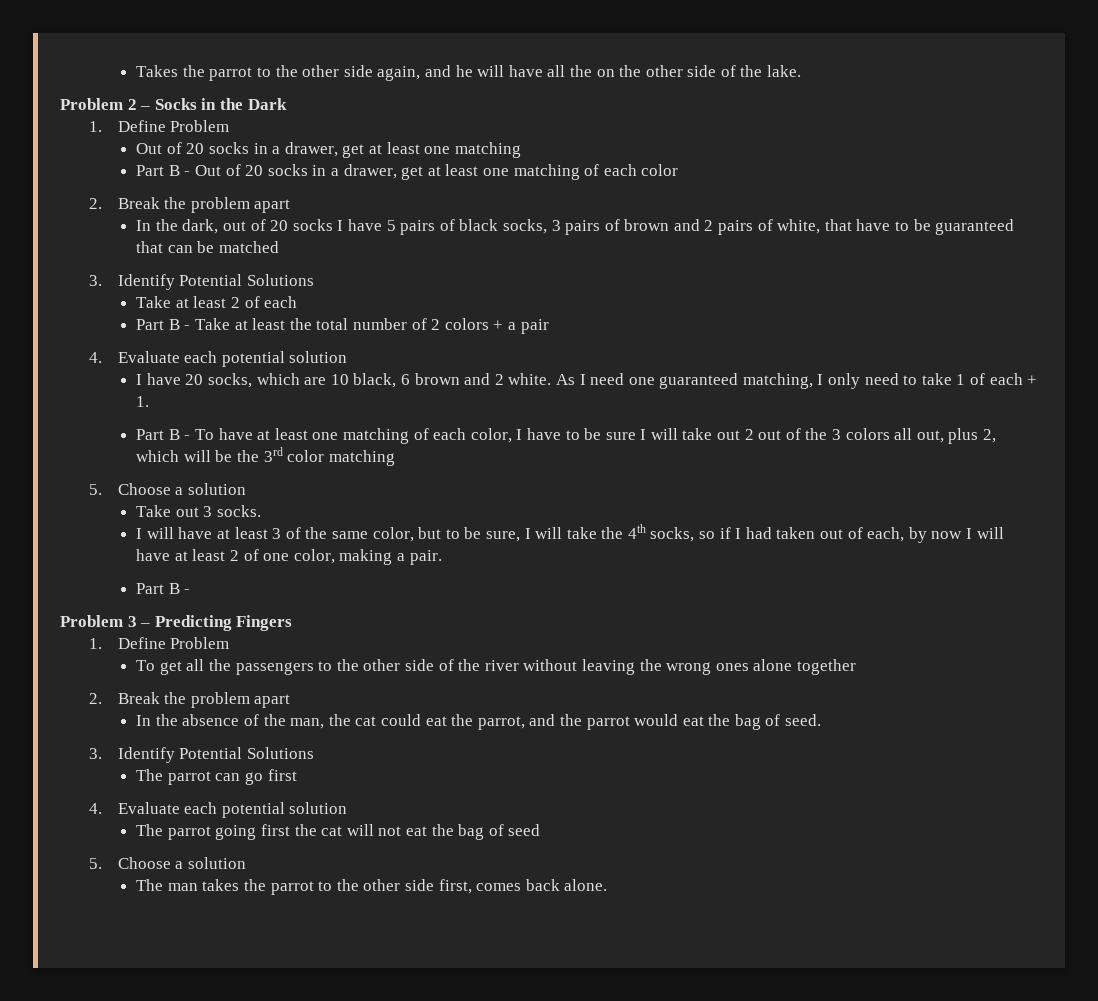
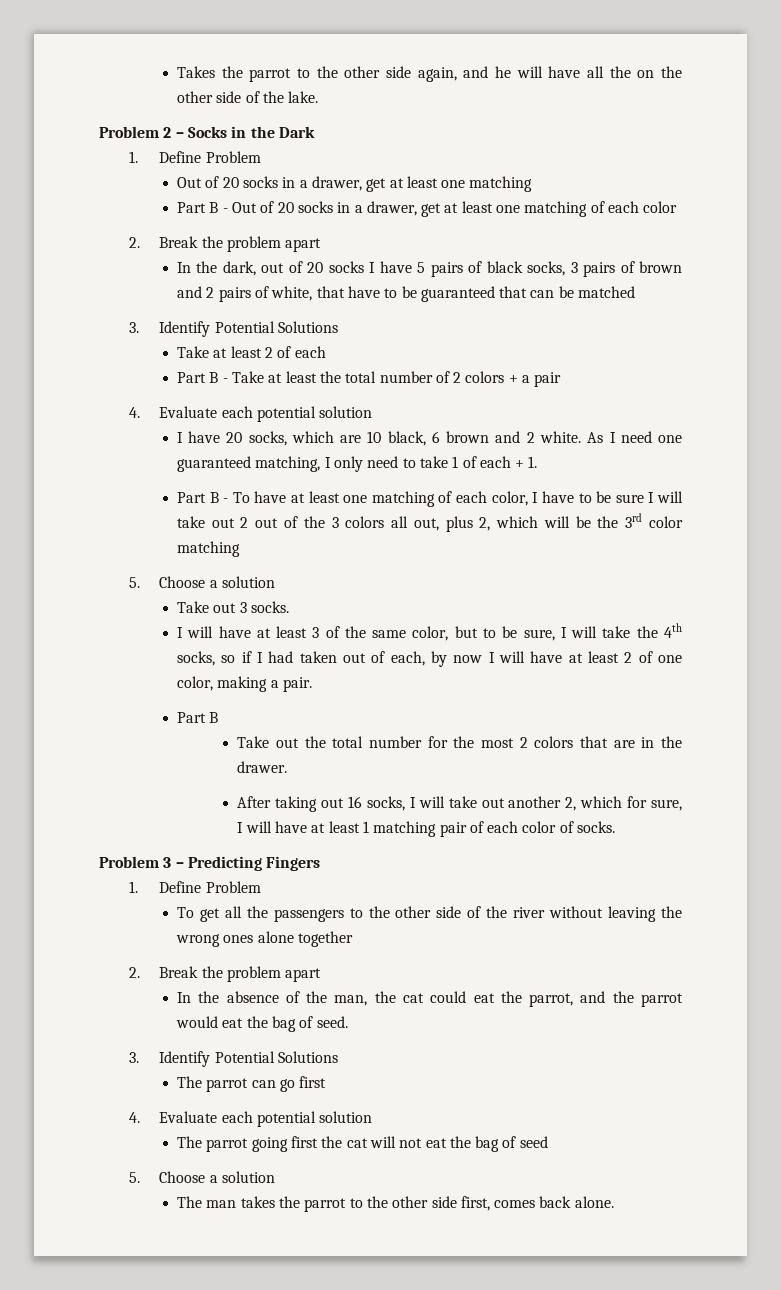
[184,589,191,594] - -> [237,736,683,748] [237,761,288,773] [237,796,682,812] [237,821,616,837] // Take out the total number for the most 2 colors that are in the drawer. // After taking out 16 socks, I will take out another 2, which for sure, I will have at least 1 matching pair of each color of socks.

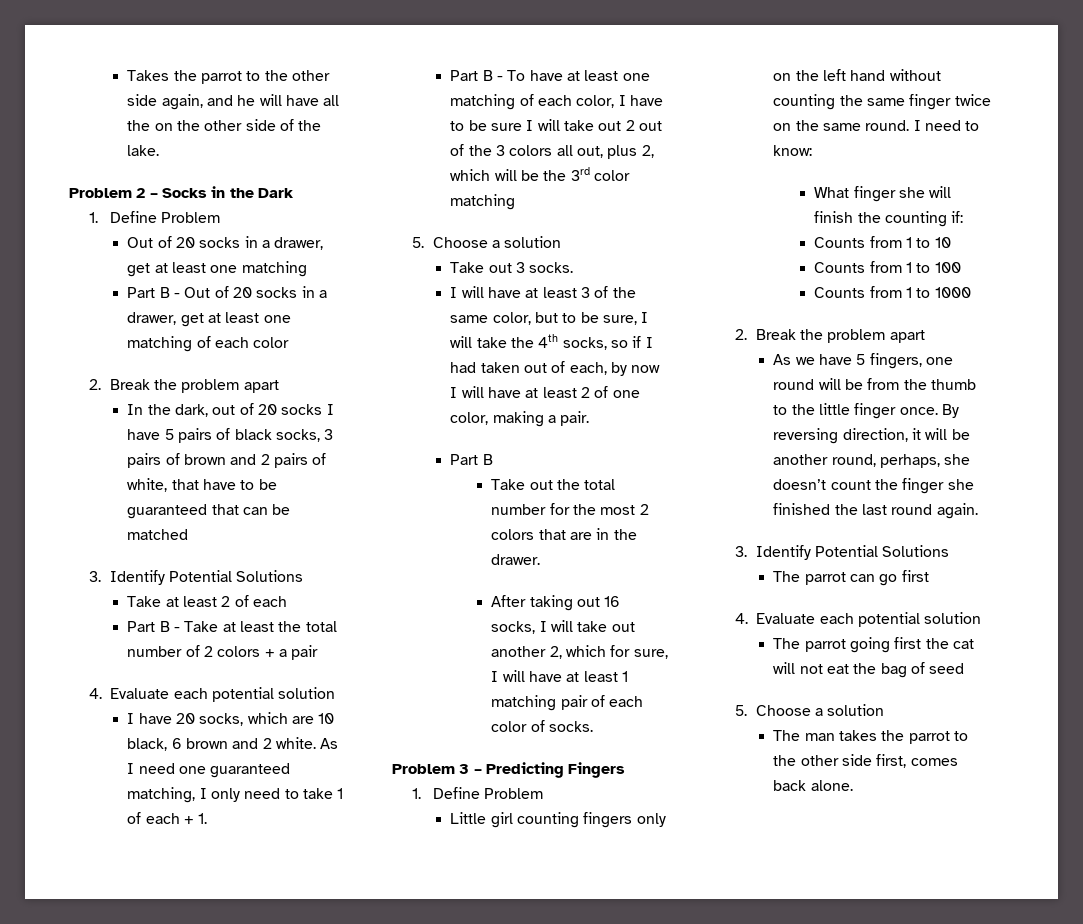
[176,906,682,922] [175,931,353,947] [129,966,322,982] [176,991,683,1007] [175,1016,348,1032] To get all the passengers to the other side of the river without leaving the wrong ones alone together // 2. Break the problem apart // In the absence of the man, the cat could eat the parrot, and the parrot would eat the bag of seed. -> [450,812,666,828] [773,69,941,81] [773,94,991,110] [773,120,980,131] [773,145,813,156] [814,186,952,202] [814,211,964,227] [814,236,951,248] [814,261,961,273] [814,286,971,298] [735,329,925,343] [773,353,954,369] [773,378,977,390] [773,403,960,419] [773,428,970,444] [773,454,971,468] [773,478,974,494] [773,503,978,519] Little girl counting fingers only on the left hand without counting the same finger twice on the same round. I need to know: // What finger she will finish the counting if: // Counts from 1 to 10 // Counts from 1 to 100 // Counts from 1 to 1000 // 2. Break the problem apart // As we have 5 fingers, one round will be from the thumb to the little finger once. By reversing direction, it will be another round, perhaps, she doesn’t count the finger she finished the last round again.

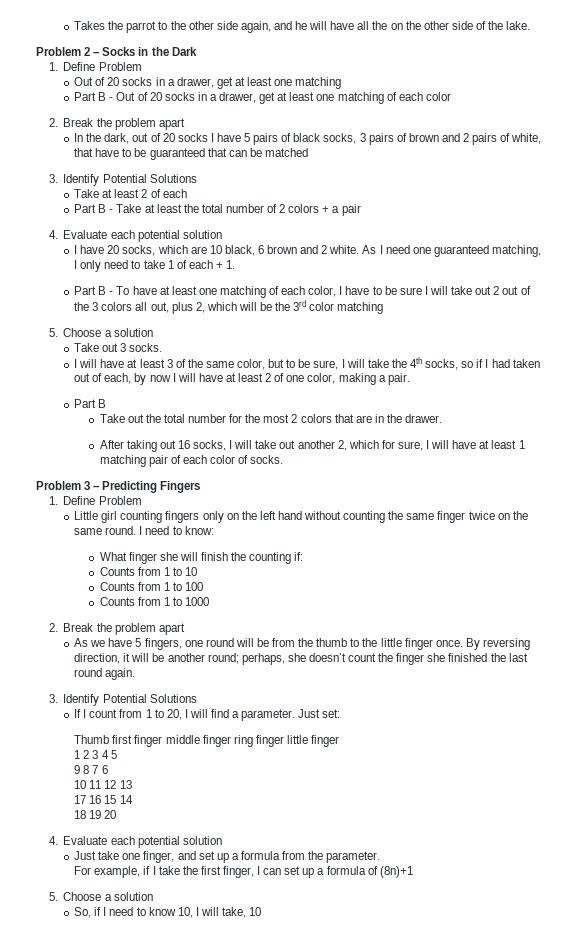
[831,454,876,467] round, -> [207,653,239,664] round;
[773,570,929,586] [735,612,982,627] [773,637,975,653] [773,662,965,678] [735,704,885,716] [773,730,969,744] [773,754,958,768] [773,780,853,791] The parrot can go first // 4. Evaluate each potential solution // The parrot going first the cat will not eat the bag of seed // 5. Choose a solution // The man takes the parrot to the other side first, comes back alone. -> [74,709,341,721] [74,735,340,747] [74,750,117,759] [74,765,108,774] [74,780,132,789] [74,795,133,804] [74,810,117,819] [48,836,222,848] [74,851,381,863] [74,866,413,878] [48,892,153,901] [74,907,262,918] If I count from 1 to 20, I will find a parameter. Just set: // Thumb first finger middle finger ring finger little finger // 1 2 3 4 5 // 9 8 7 6 // 10 11 12 13 // 17 16 15 14 // 18 19 20 // 4. Evaluate each potential solution // Just take one finger, and set up a formula from the parameter. // For example, if I take the first finger, I can set up a formula of (8n)+1 // 5. Choose a solution // So, if I need to know 10, I will take, 10

